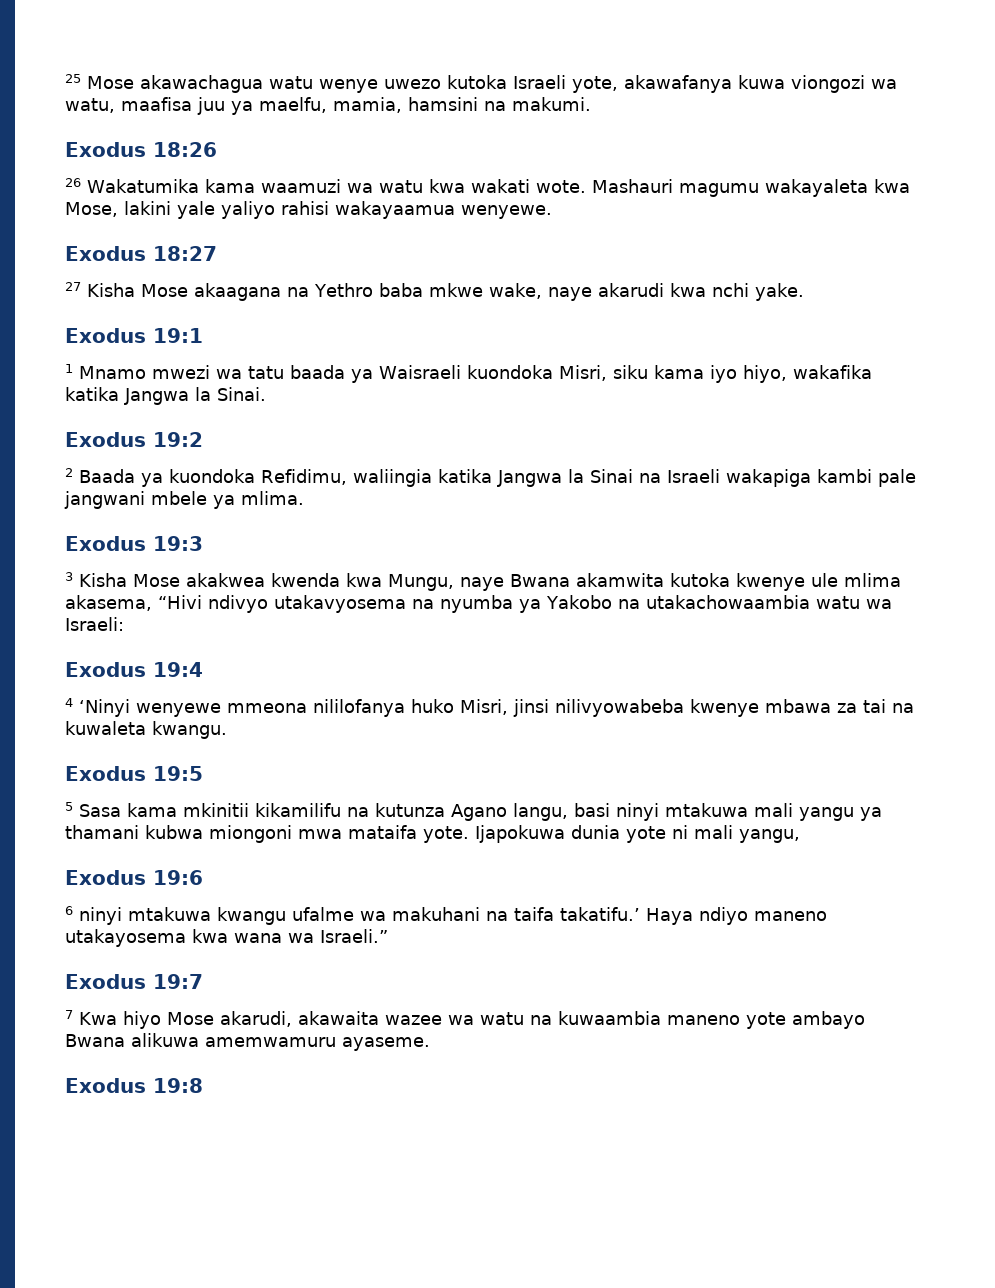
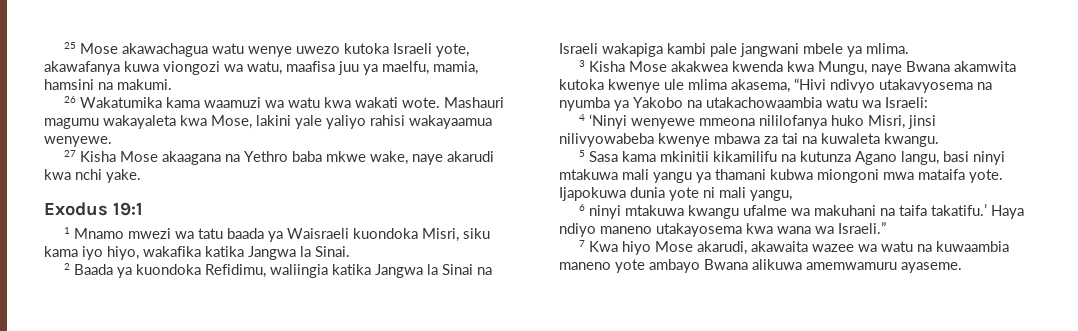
[65,142,217,157] // Exodus 18:26 -> (172, 84) none
[65,246,217,261] // Exodus 18:27 -> (112, 141) none
[65,432,203,447] // Exodus 19:2 -> (350, 251) none
[65,536,203,551] // Exodus 19:3 -> (909, 48) none
[65,662,203,677] // Exodus 19:4 -> (928, 102) none
[65,766,203,781] // Exodus 19:5 -> (939, 140) none
[65,870,203,885] // Exodus 19:6 -> (792, 195) none
[65,974,203,989] // Exodus 19:7 -> (886, 228) none
[65,1078,203,1093] // Exodus 19:8 -> (962, 267) none

